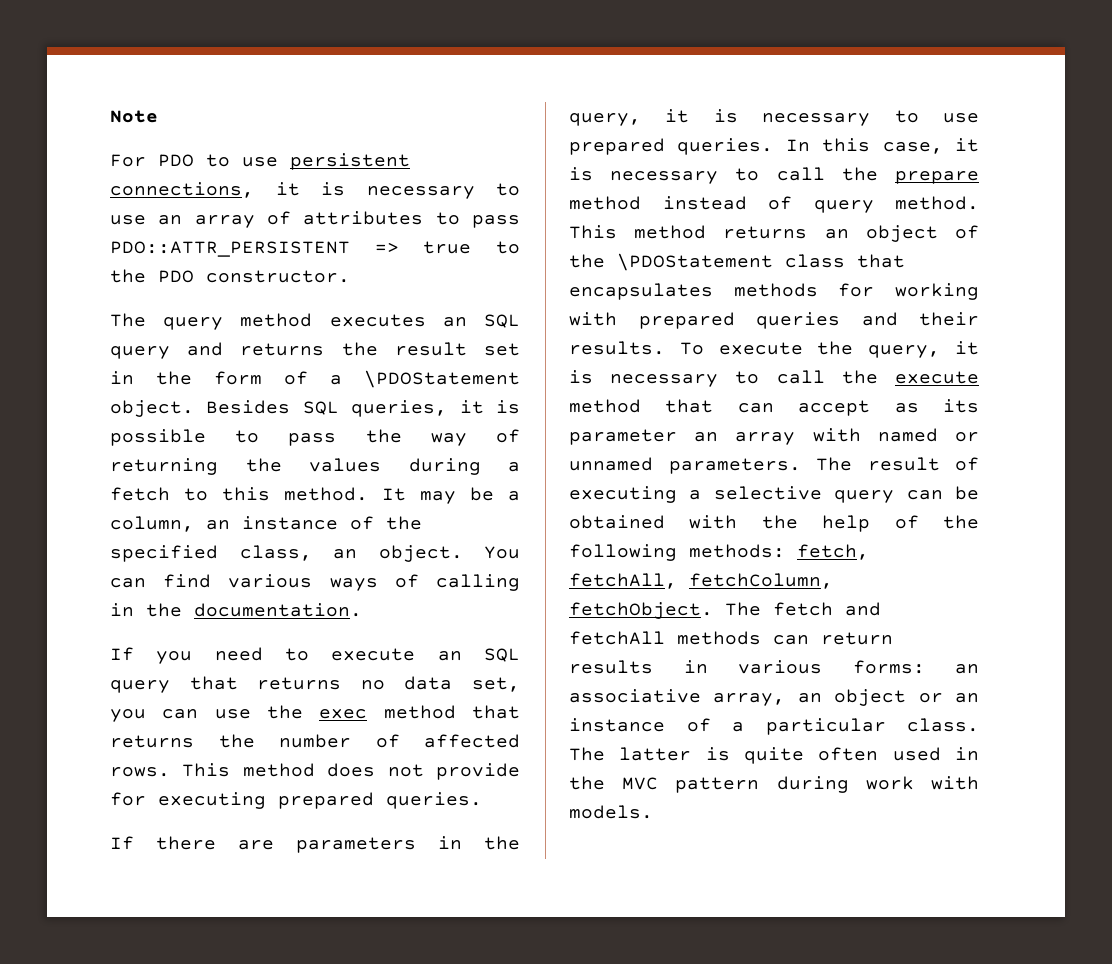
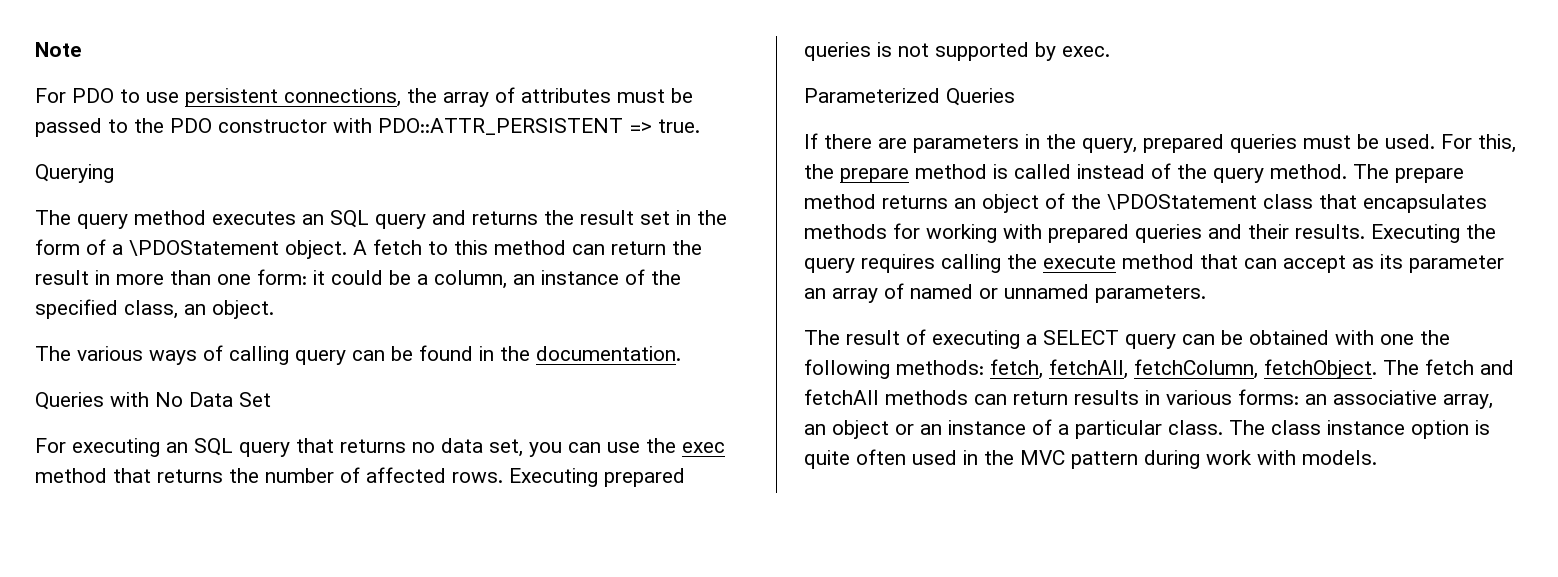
[275,182,520,199] [110,211,520,228] [110,241,520,257] [110,269,350,283] it is necessary to use an array of attributes to pass PDO::ATTR_PERSISTENT => true to the PDO constructor. -> [407,87,693,107] [35,118,700,137] [35,164,114,183] the array of attributes must be passed to the PDO constructor with PDO::ATTR_PERSISTENT => true. // Querying
[206,400,520,417] [110,429,520,446] [110,458,520,475] [110,487,456,504] Besides SQL queries, it is possible to pass the way of returning the values during a fetch to this method. It may -> [353,239,702,255] [35,269,383,285] A fetch to this method can return the result in more than one form: it could
[484,546,520,559] [110,574,212,588] You can find -> [35,346,71,361] // The
(520, 582) none -> [295,345,473,365] query can be found
[110,647,416,664] If you need to execute -> [35,392,271,410] [35,438,160,457] Queries with No Data Set // For executing
[182,763,520,780] [110,792,482,809] This method does not provide for executing prepared queries. -> [509,468,685,487] [804,42,1110,61] [804,88,1015,106] Executing prepared queries is not supported by exec. // Parameterized Queries
[665,109,979,126] [569,138,979,155] [569,167,825,184] it is necessary to use prepared queries. In this case, it is necessary to call -> [1143,134,1516,153] prepared queries must be used. For this,
(641, 203) none -> [993,164,1071,179] is called
(792, 203) none -> [1177,164,1207,179] the
[569,225,617,239] This -> [1353,164,1464,183] The prepare
[679,341,979,358] [569,370,825,387] To execute the query, it is necessary to call -> [1371,224,1496,243] [804,254,1001,273] Executing the query requires calling
[812,428,861,442] with -> [884,283,904,299] of
(801, 466) none -> (1206, 294) //
[713,486,822,500] selective -> [1043,330,1119,345] SELECT
[761,515,919,532] the help of -> [1380,334,1414,345] one
[619,747,692,761] latter -> [1271,420,1469,439] class instance option

